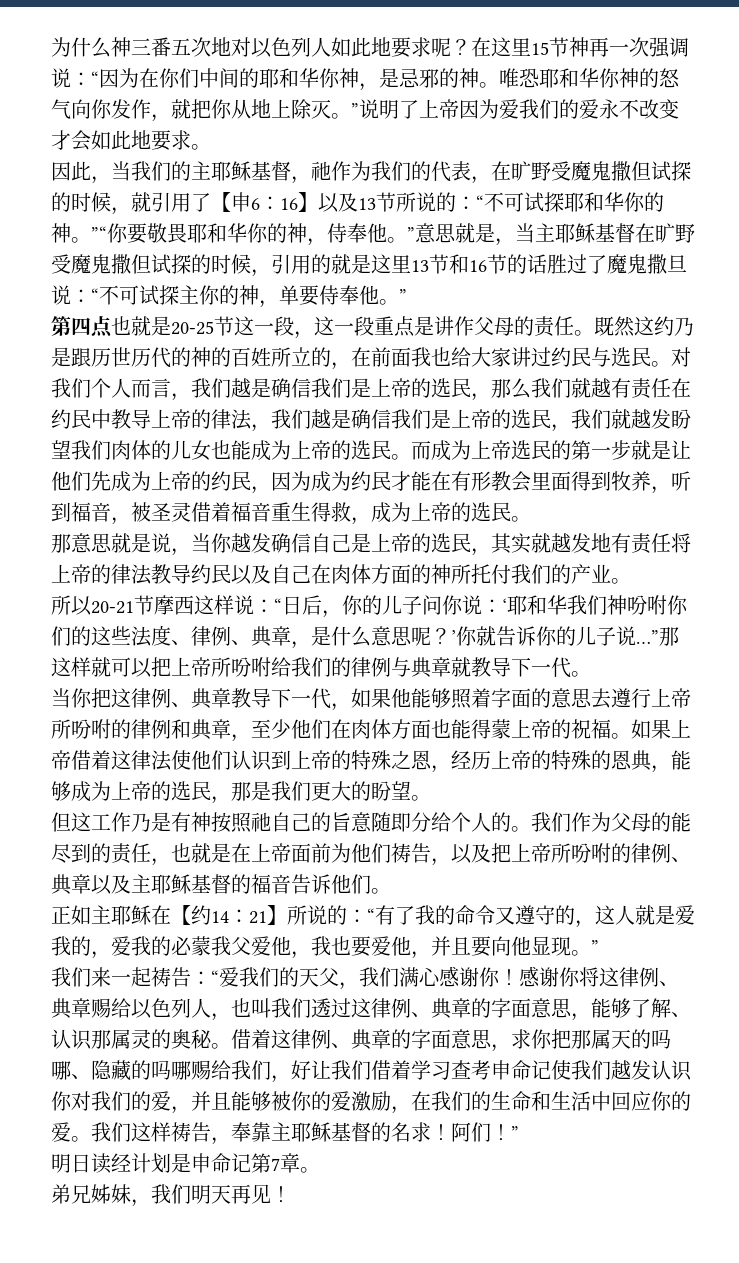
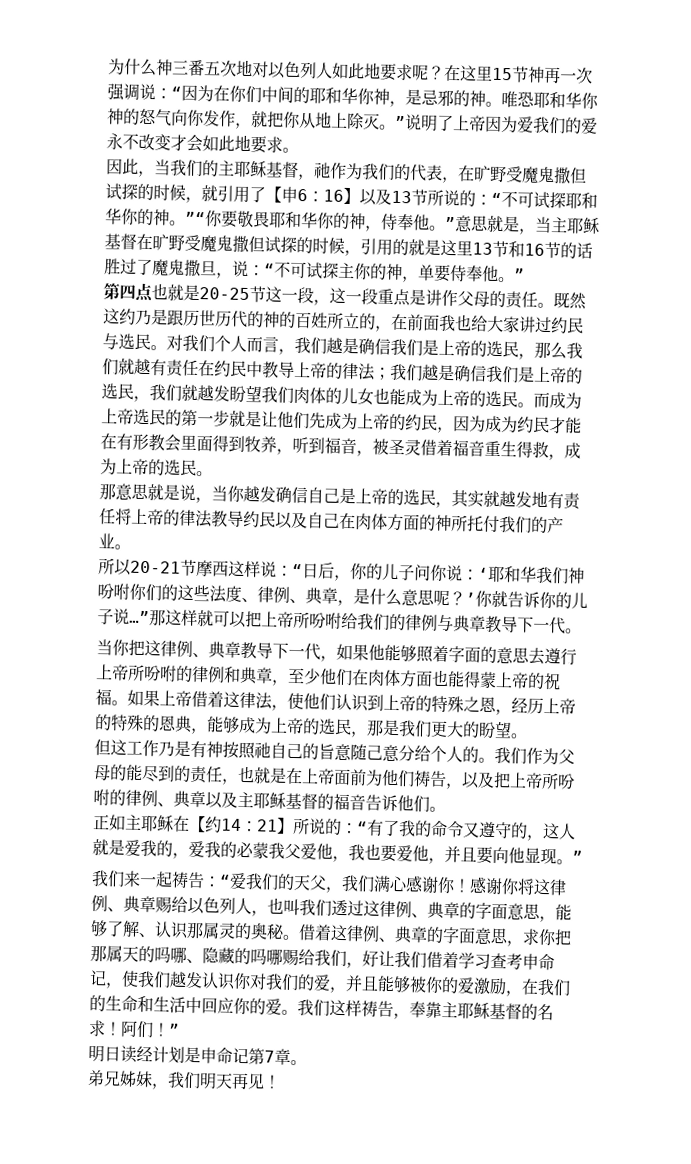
(687, 263) none -> [216,272,233,279] ，
[251,424,271,432] ， -> [374,367,391,380] ；
[451,657,471,677] 就 -> (486, 623) none
(172, 760) none -> [271,704,288,711] ，
[391,813,411,832] 即 -> [366,744,400,763] 己意
(551, 1069) none -> [105,982,122,989] ，

